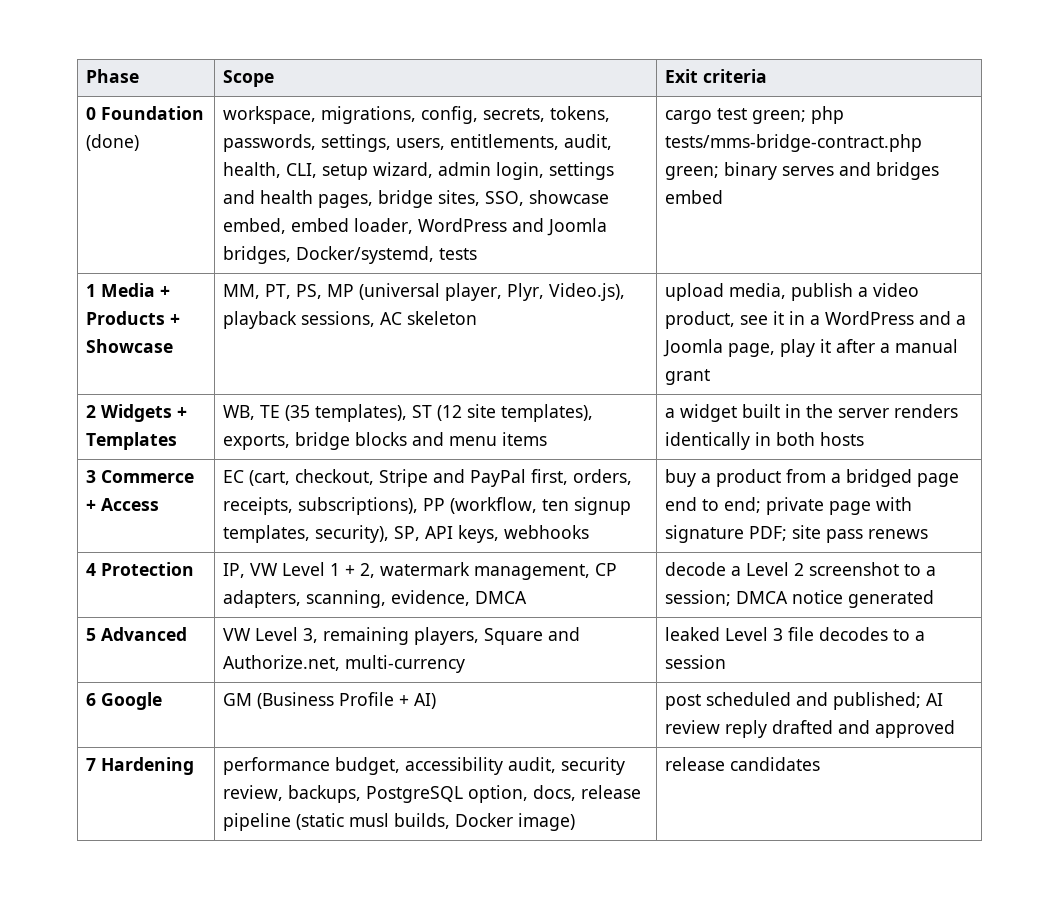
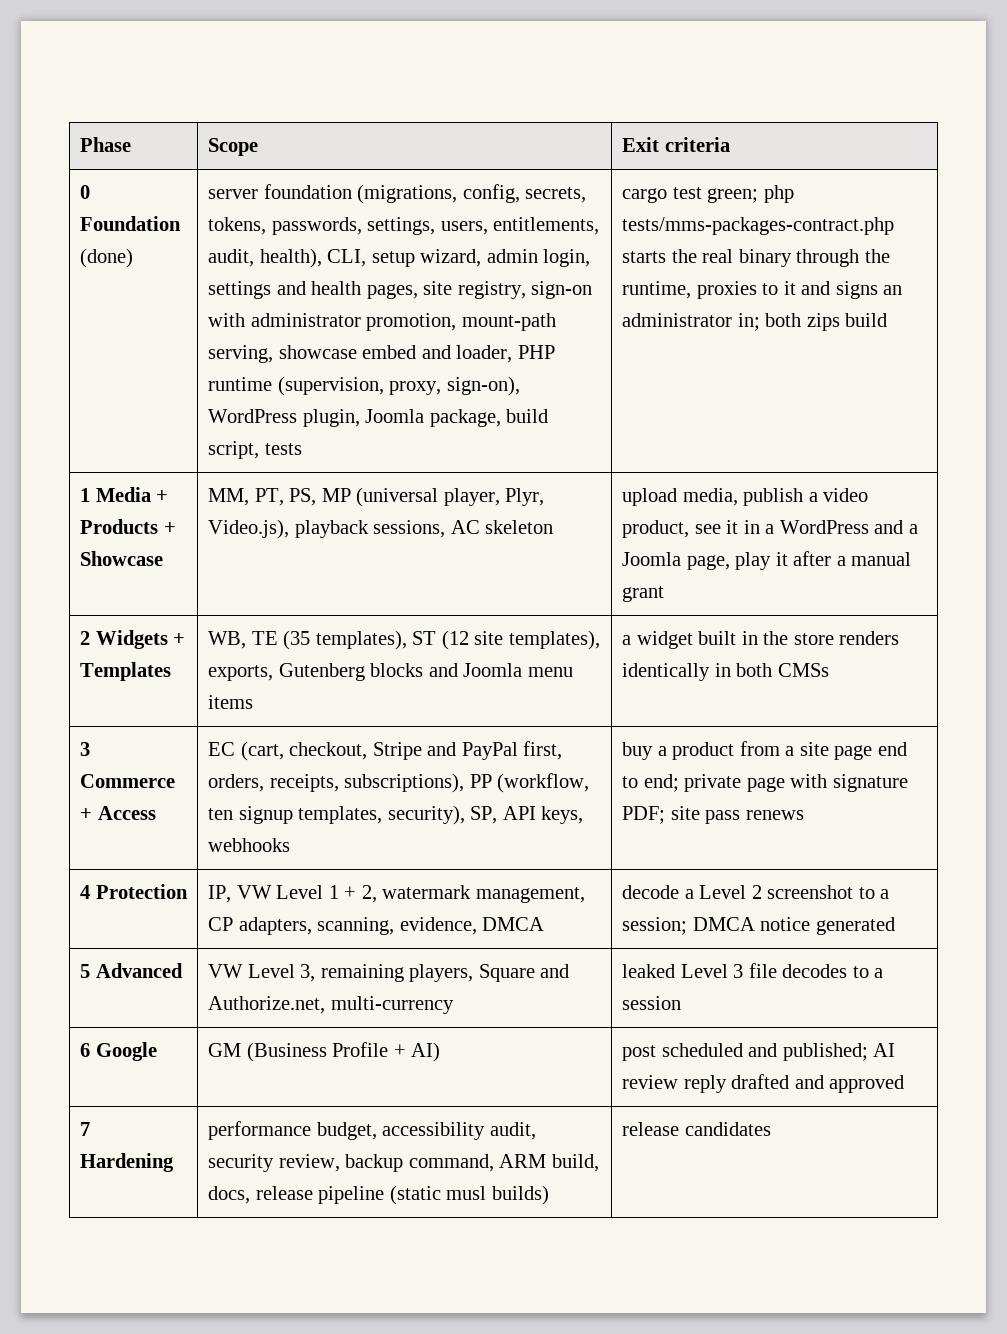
[222,106,416,124] workspace, migrations, -> [208,184,458,204] server foundation (migrations,
[222,162,281,178] health, -> [259,248,322,268] health),
[377,190,609,208] [222,218,607,236] [222,246,434,264] bridge sites, SSO, showcase embed, embed loader, WordPress and Joomla bridges, Docker/systemd, -> [423,281,593,299] [208,313,556,331] [208,345,555,363] [208,376,520,396] [208,409,549,427] [208,441,260,459] site registry, sign-on with administrator promotion, mount-path serving, showcase embed and loader, PHP runtime (supervision, proxy, sign-on), WordPress plugin, Joomla package, build script,
[664,134,922,152] [664,162,939,180] [664,190,723,204] tests/mms-bridge-contract.php green; binary serves and bridges embed -> [622,217,895,235] [622,249,890,267] [622,281,903,299] [622,313,888,331] tests/mms-packages-contract.php starts the real binary through the runtime, proxies to it and signs an administrator in; both zips build
[294,432,350,450] bridge -> [278,663,365,681] Gutenberg
(444, 439) none -> [463,663,523,677] Joomla
[837,408,889,418] server -> [793,633,834,645] store
[819,432,864,446] hosts -> [777,663,829,677] CMSs
[845,469,912,487] bridged -> [799,742,829,756] site
[287,785,528,803] backups, PostgreSQL option, -> [345,1154,599,1172] backup command, ARM build,
[393,813,575,831] builds, Docker image) -> [491,1185,549,1205] builds)

